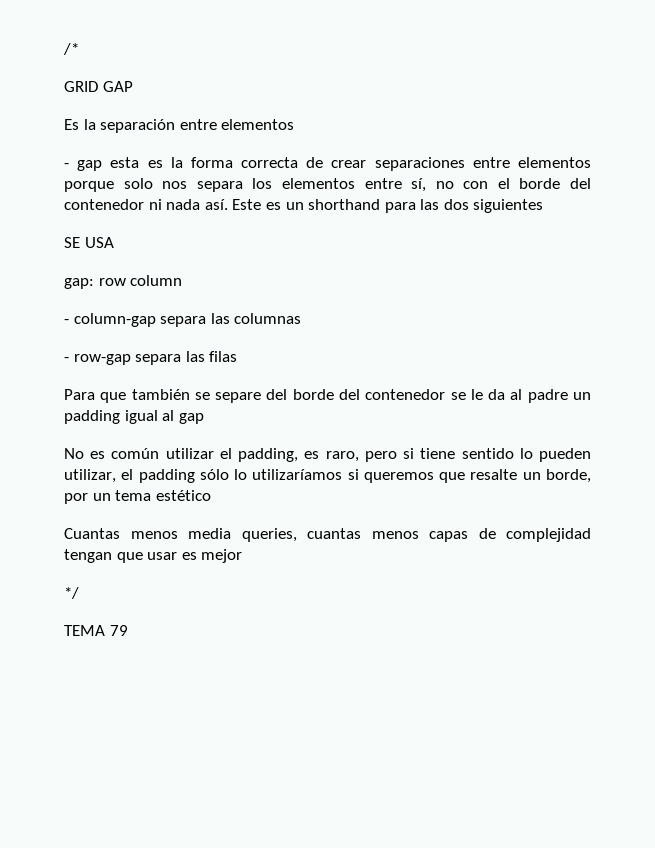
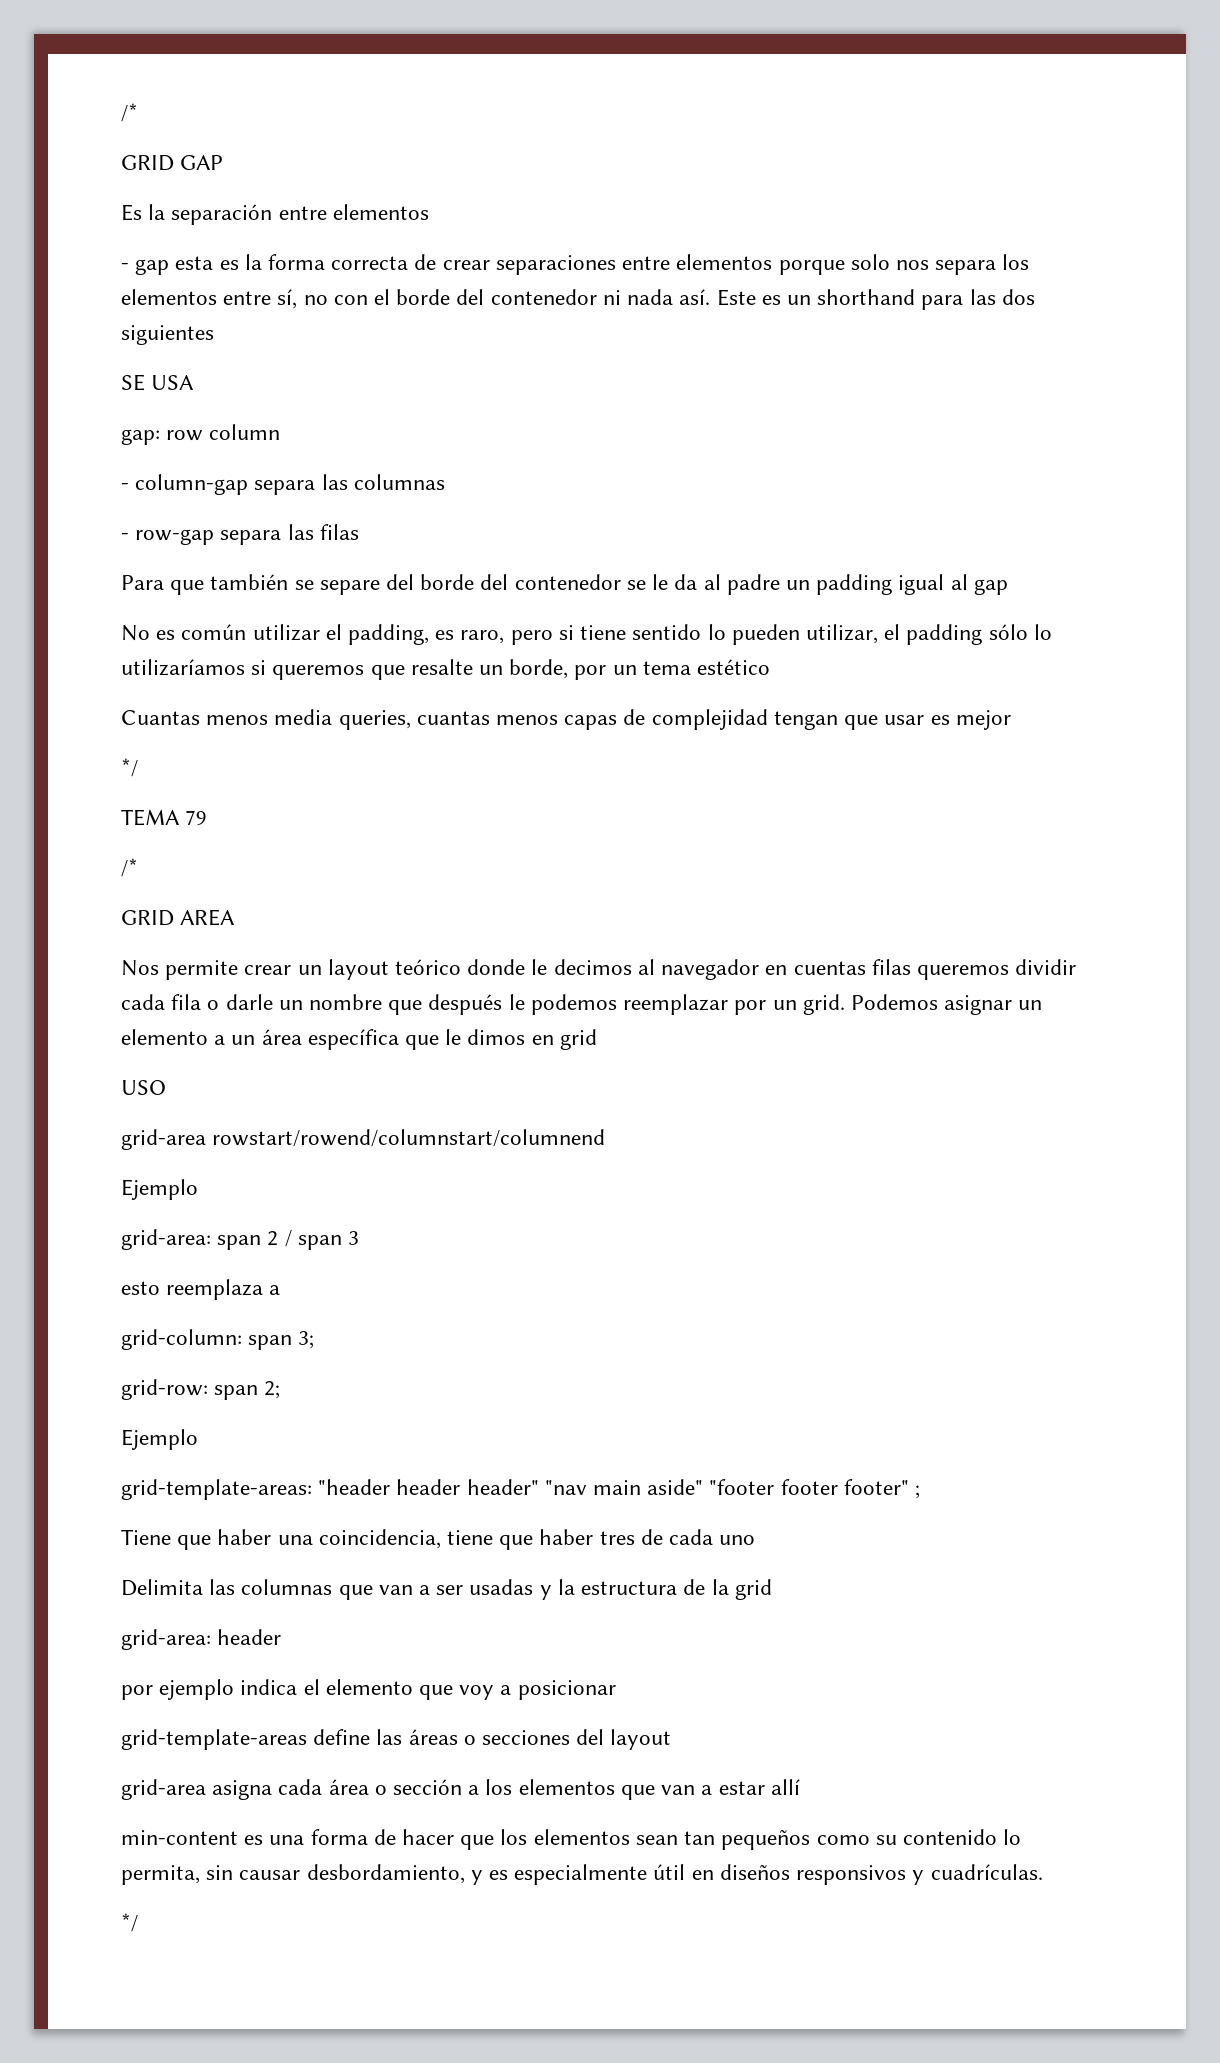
(128, 630) none -> [121,858,138,877] [121,909,236,926] [121,959,1077,980] [121,994,1043,1015] [121,1029,597,1050] [121,1080,166,1095] [121,1129,606,1150] [121,1179,198,1200] [121,1229,360,1250] [121,1279,281,1300] [121,1329,315,1350] [121,1379,281,1400] [121,1429,198,1450] [121,1479,921,1500] [121,1529,756,1550] [121,1579,772,1600] [121,1629,282,1650] [121,1679,616,1700] [121,1729,672,1750] [121,1779,800,1800] [121,1829,1022,1850] [121,1864,1043,1885] [121,1913,138,1932] // /* // GRID AREA // Nos permite crear un layout teórico donde le decimos al navegador en cuentas filas queremos dividir cada fila o darle un nombre que después le podemos reemplazar por un grid. Podemos asignar un elemento a un área específica que le dimos en grid // USO // grid-area rowstart/rowend/columnstart/columnend // Ejemplo // grid-area: span 2 / span 3 // esto reemplaza a // grid-column: span 3; // grid-row: span 2; // Ejemplo // grid-template-areas: "header header header" "nav main aside" "footer footer footer" ; // Tiene que haber una coincidencia, tiene que haber tres de cada uno // Delimita las columnas que van a ser usadas y la estructura de la grid // grid-area: header // por ejemplo indica el elemento que voy a posicionar // grid-template-areas define las áreas o secciones del layout // grid-area asigna cada área o sección a los elementos que van a estar allí // min-content es una forma de hacer que los elementos sean tan pequeños como su contenido lo permita, sin causar desbordamiento, y es especialmente útil en diseños responsivos y cuadrículas. // */

